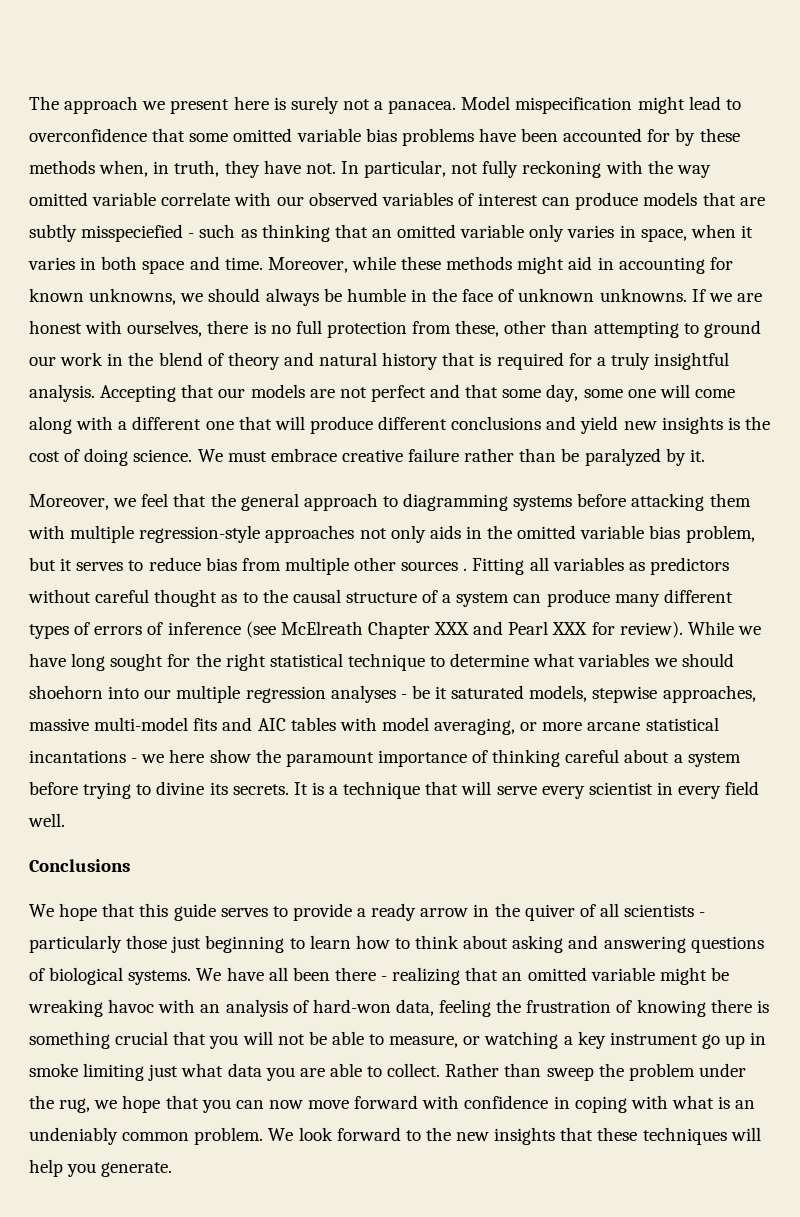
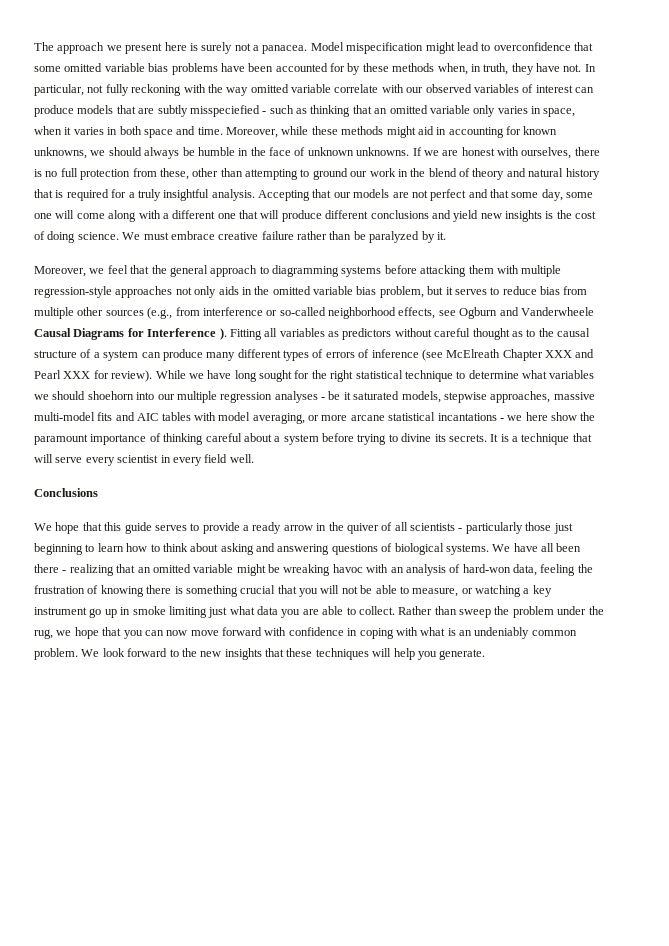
[463,568,468,571] . -> [147,307,594,319] [34,328,227,340] (e.g., from interference or so-called neighborhood effects, see Ogburn and Vanderwheele Causal Diagrams for Interference ).

